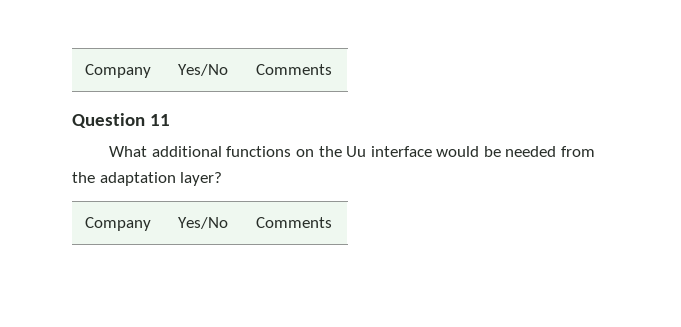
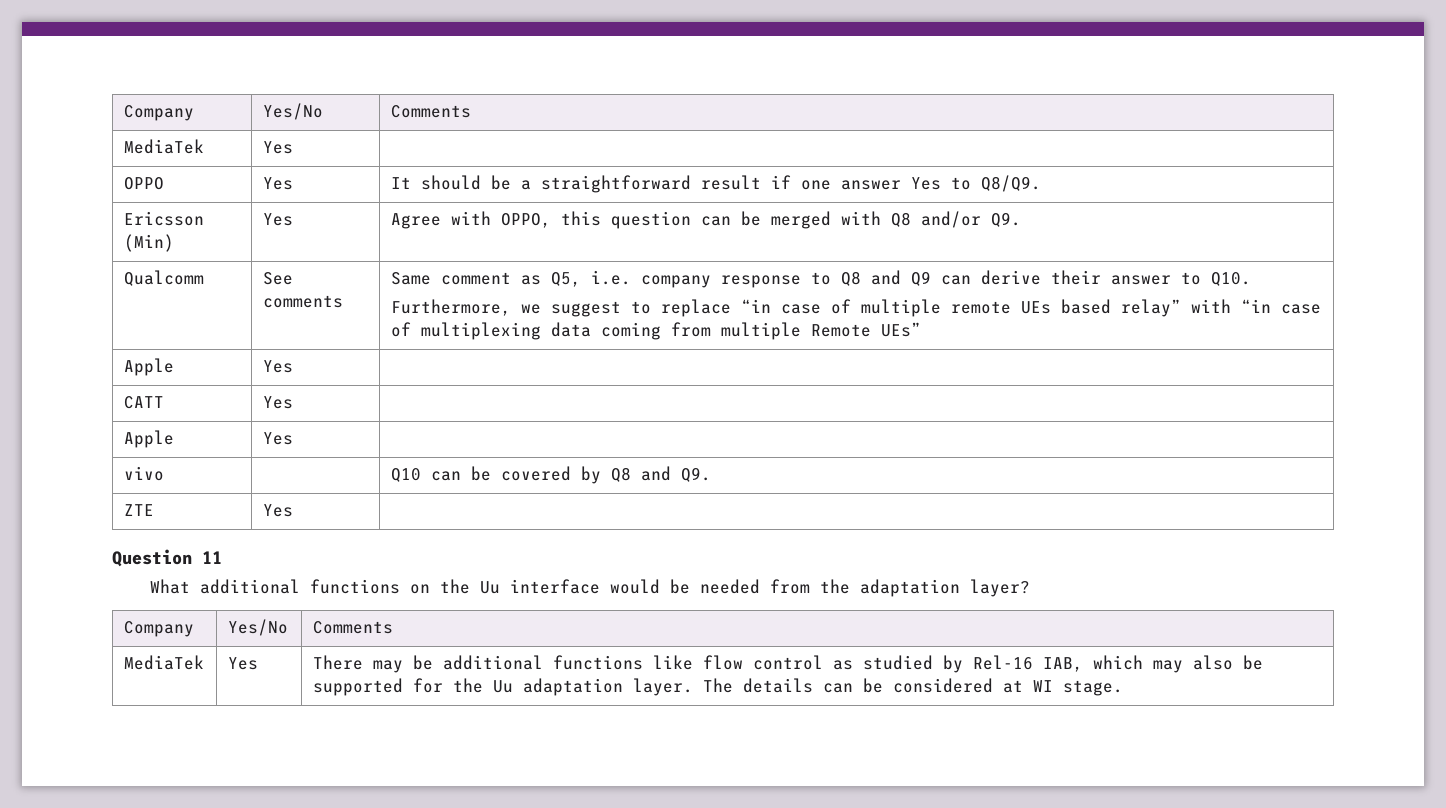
[85,64,152,78] [178,64,229,76] [256,64,333,75] Company | Yes/No | Comments -> [123,105,194,121] [262,103,323,120] [390,105,471,118] [123,139,204,154] [262,141,293,154] [123,177,164,190] [262,177,293,190] [390,175,1041,193] [123,211,204,226] [123,234,174,252] [262,213,293,226] [390,211,1021,229] [123,270,204,286] [262,272,293,285] [262,295,343,308] [390,270,1251,288] [390,299,1321,317] [390,322,921,340] [123,358,174,376] [262,360,293,373] [123,396,164,409] [262,396,293,409] [123,430,174,448] [262,432,293,445] [123,466,164,481] [390,466,711,484] [123,504,154,516] [262,504,293,517] Company | Yes/No | Comments // MediaTek | Yes | // OPPO | Yes | It should be a straightforward result if one answer Yes to Q8/Q9. // Ericsson (Min) | Yes | Agree with OPPO, this question can be merged with Q8 and/or Q9. // Qualcomm | See comments | Same comment as Q5, i.e. company response to Q8 and Q9 can derive their answer to Q10. // Furthermore, we suggest to replace “in case of multiple remote UEs based relay” with “in case of multiplexing data coming from multiple Remote UEs” // Apple | Yes | // CATT | Yes | // Apple | Yes | // vivo | | Q10 can be covered by Q8 and Q9. // ZTE | Yes |
(333, 222) none -> [123,655,204,670] [227,657,258,670] [312,655,1263,673] [312,678,1123,696] // MediaTek | Yes | There may be additional functions like flow control as studied by Rel-16 IAB, which may also be supported for the Uu adaptation layer. The details can be considered at WI stage.

